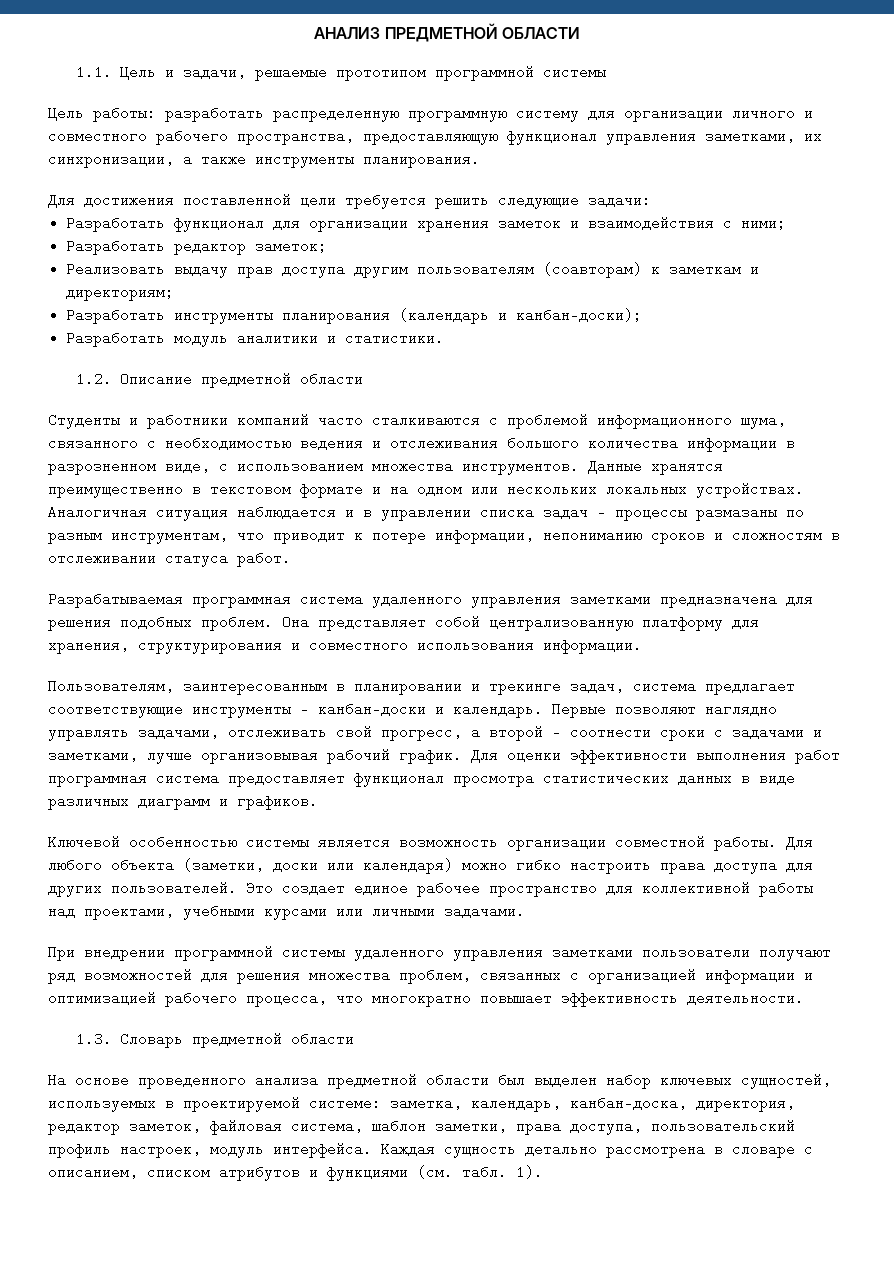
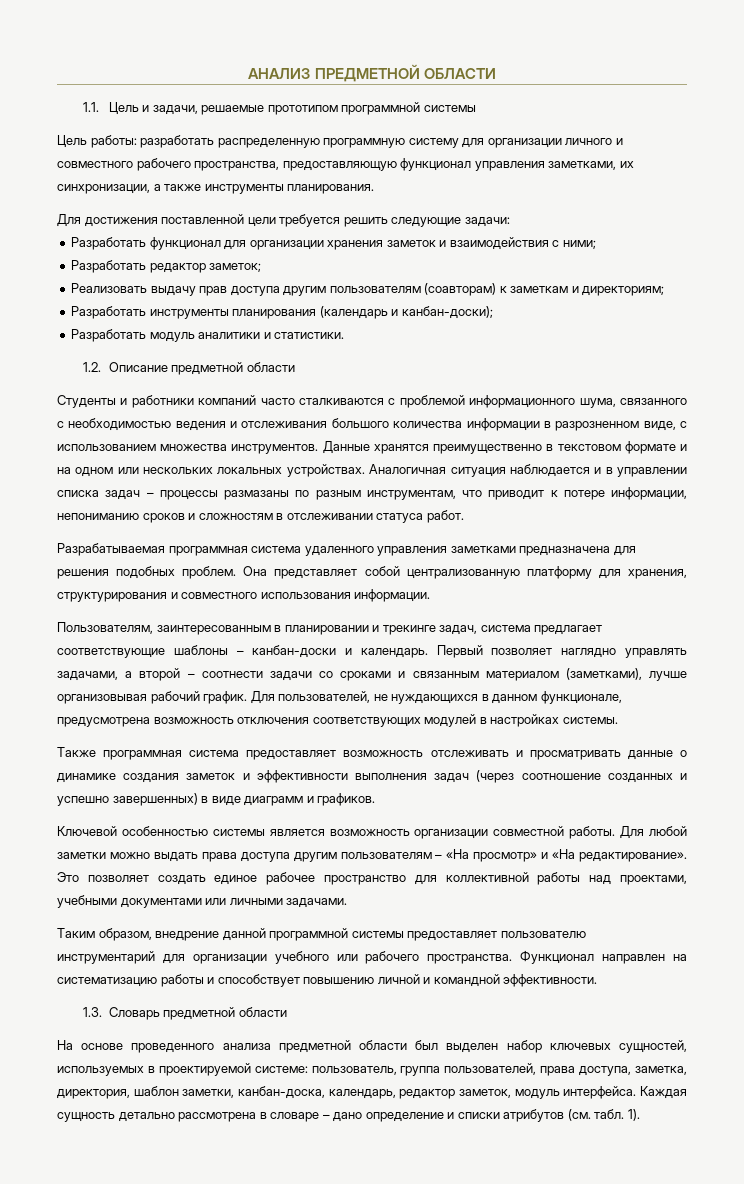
[192,700,291,718] инструменты -> [173,645,228,655] шаблоны
[552,700,696,718] Первые позволяют -> [436,645,553,658] Первый позволяет
[228,723,462,741] отслеживать свой прогресс, -> (118, 676) none
[660,723,822,741] [48,746,138,763] сроки с задачами и заметками, -> [269,668,642,681] задачи со сроками и связанным материалом (заметками),
[507,746,840,764] [48,769,732,787] оценки эффективности выполнения работ программная система предоставляет функционал просмотра статистических данных -> [278,691,622,704] [57,714,618,727] [57,747,687,760] [57,770,687,783] [57,793,198,806] пользователей, не нуждающихся в данном функционале, предусмотрена возможность отключения соответствующих модулей в настройках системы. // Также программная система предоставляет возможность отслеживать и просматривать данные о динамике создания заметок и эффективности выполнения задач (через соотношение созданных и успешно завершенных)
[48,792,129,810] различных -> (241, 801) none
[48,856,813,874] [48,879,345,897] любого объекта (заметки, доски или календаря) можно гибко настроить права доступа для других пользователей. Это создает -> [649,826,688,836] [57,849,687,862] [57,872,206,885] любой заметки можно выдать права доступа другим пользователям – «На просмотр» и «На редактирование». Это позволяет создать
[264,902,327,920] курсами -> [120,898,202,908] документами
[48,943,831,961] [48,966,813,984] [48,989,804,1007] При внедрении программной системы удаленного управления заметками пользователи получают ряд возможностей для решения множества проблем, связанных с организацией информации и оптимизацией рабочего процесса, что многократно повышает эффективность деятельности. -> [57,928,586,941] [57,950,688,964] [57,974,598,987] Таким образом, внедрение данной программной системы предоставляет пользователю инструментарий для организации учебного или рабочего пространства. Функционал направлен на систематизацию работы и способствует повышению личной и командной эффективности.
[390,1094,795,1112] [48,1117,795,1135] [48,1140,201,1158] заметка, календарь, канбан-доска, директория, редактор заметок, файловая система, шаблон заметки, права доступа, пользовательский профиль настроек, -> [311,1063,688,1076] [57,1086,512,1099] пользователь, группа пользователей, права доступа, заметка, директория, шаблон заметки, канбан-доска, календарь, редактор заметок,
[804,1147,813,1154] [48,1163,408,1181] с описанием, списком атрибутов и функциями -> [322,1109,565,1122] – дано определение и списки атрибутов

